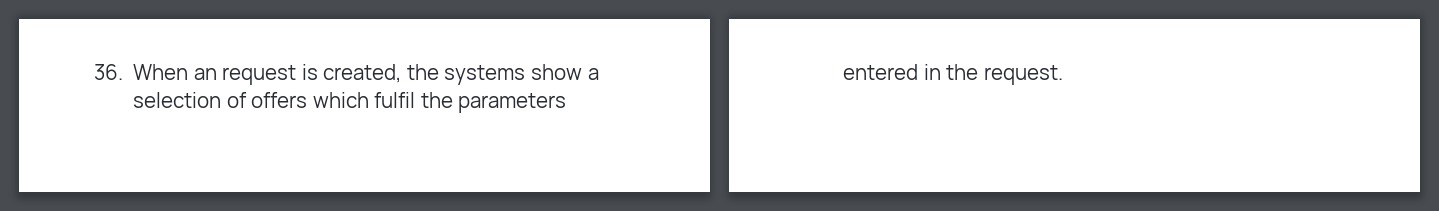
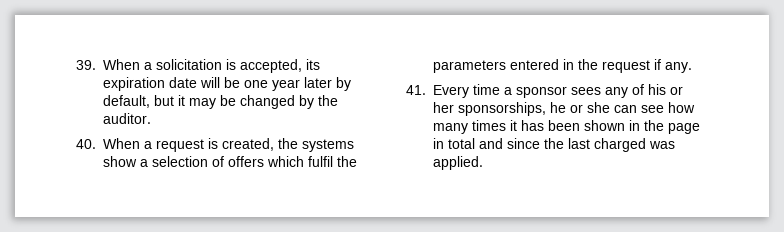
[94,64,217,80] 36. When an -> [76,59,320,73] [103,77,351,91] [103,95,338,109] [103,113,151,124] [76,138,152,149] 39. When a solicitation is accepted, its expiration date will be one year later by default, but it may be changed by the auditor. // 40. When a
[983,65,1063,85] request. -> [602,59,692,73] [406,84,683,98] [433,102,695,116] [433,120,700,134] [433,138,675,152] [433,156,483,170] request if any. // 41. Every time a sponsor sees any of his or her sponsorships, he or she can see how many times it has been shown in the page in total and since the last charged was applied.

